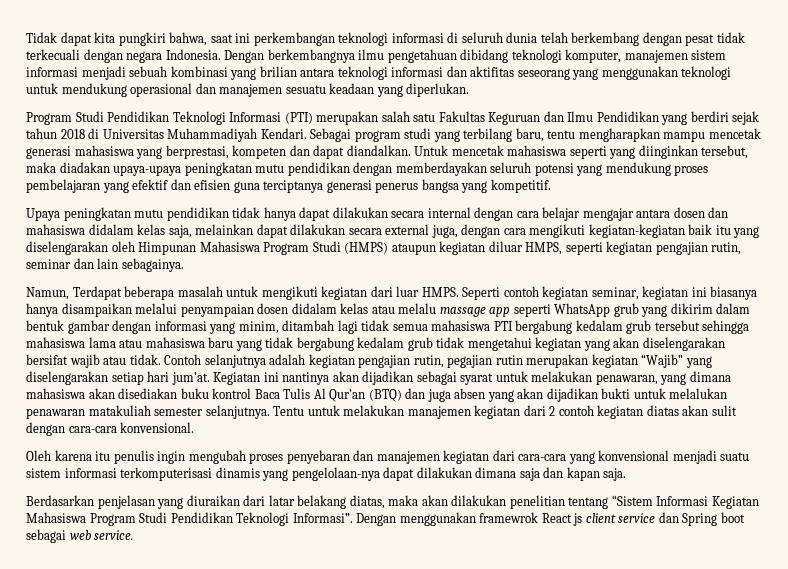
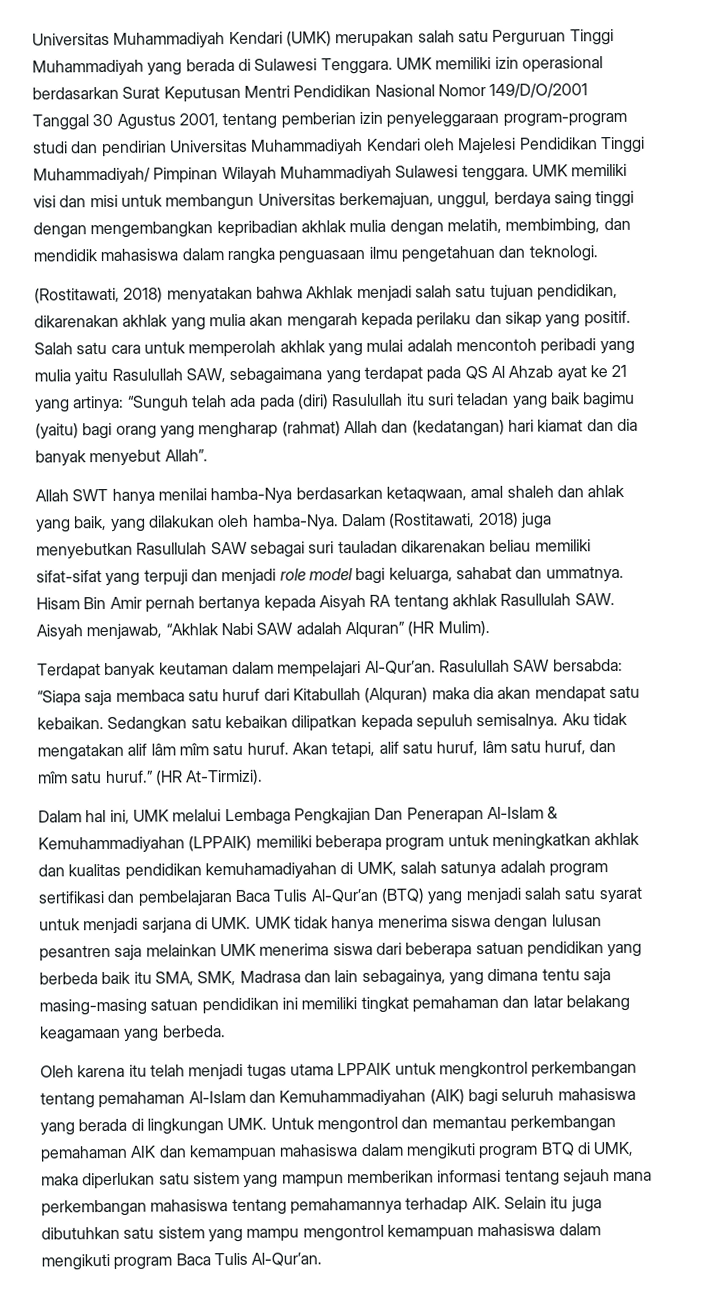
[26,32,745,46] [26,49,727,63] [26,66,732,80] [26,83,470,97] [26,111,760,125] [26,128,761,142] [26,145,749,159] [26,162,709,176] [26,179,551,193] [26,207,729,221] [26,224,760,238] [26,241,742,255] [26,258,184,272] [26,286,758,300] [26,303,751,317] [26,320,750,334] [26,337,725,351] [26,354,712,368] [26,371,731,385] [26,388,728,402] [26,405,737,419] [26,422,195,436] [26,450,750,464] [26,467,627,481] [26,495,759,509] [26,512,745,526] [26,529,134,543] Tidak dapat kita pungkiri bahwa, saat ini perkembangan teknologi informasi di seluruh dunia telah berkembang dengan pesat tidak terkecuali dengan negara Indonesia. Dengan berkembangnya ilmu pengetahuan dibidang teknologi komputer, manajemen sistem informasi menjadi sebuah kombinasi yang brilian antara teknologi informasi dan aktifitas seseorang yang menggunakan teknologi untuk mendukung operasional dan manajemen sesuatu keadaan yang diperlukan. // Program Studi Pendidikan Teknologi Informasi (PTI) merupakan salah satu Fakultas Keguruan dan Ilmu Pendidikan yang berdiri sejak tahun 2018 di Universitas Muhammadiyah Kendari. Sebagai program studi yang terbilang baru, tentu mengharapkan mampu mencetak generasi mahasiswa yang berprestasi, kompeten dan dapat diandalkan. Untuk mencetak mahasiswa seperti yang diinginkan tersebut, maka diadakan upaya-upaya peningkatan mutu pendidikan dengan memberdayakan seluruh potensi yang mendukung proses pembelajaran yang efektif dan efisien guna terciptanya generasi penerus bangsa yang kompetitif. // Upaya peningkatan mutu pendidikan tidak hanya dapat dilakukan secara internal dengan cara belajar mengajar antara dosen dan mahasiswa didalam kelas saja, melainkan dapat dilakukan secara external juga, dengan cara mengikuti kegiatan-kegiatan baik itu yang diselengarakan oleh Himpunan Mahasiswa Program Studi (HMPS) ataupun kegiatan diluar HMPS, seperti kegiatan pengajian rutin, seminar dan lain sebagainya. // Namun, Terdapat beberapa masalah untuk mengikuti kegiatan dari luar HMPS. Seperti contoh kegiatan seminar, kegiatan ini biasanya hanya disampaikan melalui penyampaian dosen didalam kelas atau melalu massage app seperti WhatsApp grub yang dikirim dalam bentuk gambar dengan informasi yang minim, ditambah lagi tidak semua mahasiswa PTI bergabung kedalam grub tersebut sehingga mahasiswa lama atau mahasiswa baru yang tidak bergabung kedalam grub tidak mengetahui kegiatan yang akan diselengarakan bersifat wajib atau tidak. Contoh selanjutnya adalah kegiatan pengajian rutin, pegajian rutin merupakan kegiatan “Wajib” yang diselengarakan setiap hari jum’at. Kegiatan ini nantinya akan dijadikan sebagai syarat untuk melakukan penawaran, yang dimana mahasiswa akan disediakan buku kontrol Baca Tulis Al Qur’an (BTQ) dan juga absen yang akan dijadikan bukti untuk melalukan penawaran matakuliah semester selanjutnya. Tentu untuk melakukan manajemen kegiatan dari 2 contoh kegiatan diatas akan sulit dengan cara-cara konvensional. // Oleh karena itu penulis ingin mengubah proses penyebaran dan manajemen kegiatan dari cara-cara yang konvensional menjadi suatu sistem informasi terkomputerisasi dinamis yang pengelolaan-nya dapat dilakukan dimana saja dan kapan saja. // Berdasarkan penjelasan yang diuraikan dari latar belakang diatas, maka akan dilakukan penelitian tentang “Sistem Informasi Kegiatan Mahasiswa Program Studi Pendidikan Teknologi Informasi”. Dengan menggunakan framewrok React js client service dan Spring boot sebagai web service. -> [32,29,614,49] [32,56,603,77] [32,83,589,103] [32,110,627,131] [33,136,645,158] [33,163,628,185] [33,190,635,211] [33,217,631,239] [33,245,598,265] [34,283,618,304] [34,310,631,331] [34,338,635,358] [34,364,628,386] [35,391,636,413] [35,418,638,440] [35,449,208,467] [35,484,626,505] [35,512,552,533] [36,539,591,560] [36,565,624,587] [36,593,615,613] [36,620,490,641] [37,658,623,680] [37,685,640,707] [37,712,628,733] [37,739,617,761] [37,769,264,786] [38,806,559,826] [38,832,641,854] [38,860,608,880] [38,886,643,907] [39,914,602,935] [39,941,643,962] [39,968,611,987] [39,994,630,1016] [39,1025,226,1043] [40,1060,638,1081] [40,1087,636,1109] [40,1115,616,1136] [40,1141,634,1163] [41,1169,653,1190] [41,1196,602,1217] [41,1223,601,1243] [41,1252,323,1271] Universitas Muhammadiyah Kendari (UMK) merupakan salah satu Perguruan Tinggi Muhammadiyah yang berada di Sulawesi Tenggara. UMK memiliki izin operasional berdasarkan Surat Keputusan Mentri Pendidikan Nasional Nomor 149/D/O/2001 Tanggal 30 Agustus 2001, tentang pemberian izin penyeleggaraan program-program studi dan pendirian Universitas Muhammadiyah Kendari oleh Majelesi Pendidikan Tinggi Muhammadiyah/ Pimpinan Wilayah Muhammadiyah Sulawesi tenggara. UMK memiliki visi dan misi untuk membangun Universitas berkemajuan, unggul, berdaya saing tinggi dengan mengembangkan kepribadian akhlak mulia dengan melatih, membimbing, dan mendidik mahasiswa dalam rangka penguasaan ilmu pengetahuan dan teknologi. // (Rostitawati, 2018) menyatakan bahwa Akhlak menjadi salah satu tujuan pendidikan, dikarenakan akhlak yang mulia akan mengarah kepada perilaku dan sikap yang positif. Salah satu cara untuk memperolah akhlak yang mulai adalah mencontoh peribadi yang mulia yaitu Rasulullah SAW, sebagaimana yang terdapat pada QS Al Ahzab ayat ke 21 yang artinya: “Sunguh telah ada pada (diri) Rasulullah itu suri teladan yang baik bagimu (yaitu) bagi orang yang mengharap (rahmat) Allah dan (kedatangan) hari kiamat dan dia banyak menyebut Allah”. // Allah SWT hanya menilai hamba-Nya berdasarkan ketaqwaan, amal shaleh dan ahlak yang baik, yang dilakukan oleh hamba-Nya. Dalam (Rostitawati, 2018) juga menyebutkan Rasullulah SAW sebagai suri tauladan dikarenakan beliau memiliki sifat-sifat yang terpuji dan menjadi role model bagi keluarga, sahabat dan ummatnya. Hisam Bin Amir pernah bertanya kepada Aisyah RA tentang akhlak Rasullulah SAW. Aisyah menjawab, “Akhlak Nabi SAW adalah Alquran” (HR Mulim). // Terdapat banyak keutaman dalam mempelajari Al-Qur’an. Rasulullah SAW bersabda: “Siapa saja membaca satu huruf dari Kitabullah (Alquran) maka dia akan mendapat satu kebaikan. Sedangkan satu kebaikan dilipatkan kepada sepuluh semisalnya. Aku tidak mengatakan alif lâm mîm satu huruf. Akan tetapi, alif satu huruf, lâm satu huruf, dan mîm satu huruf.” (HR At-Tirmizi). // Dalam hal ini, UMK melalui Lembaga Pengkajian Dan Penerapan Al-Islam & Kemuhammadiyahan (LPPAIK) memiliki beberapa program untuk meningkatkan akhlak dan kualitas pendidikan kemuhamadiyahan di UMK, salah satunya adalah program sertifikasi dan pembelajaran Baca Tulis Al-Qur’an (BTQ) yang menjadi salah satu syarat untuk menjadi sarjana di UMK. UMK tidak hanya menerima siswa dengan lulusan pesantren saja melainkan UMK menerima siswa dari beberapa satuan pendidikan yang berbeda baik itu SMA, SMK, Madrasa dan lain sebagainya, yang dimana tentu saja masing-masing satuan pendidikan ini memiliki tingkat pemahaman dan latar belakang keagamaan yang berbeda. // Oleh karena itu telah menjadi tugas utama LPPAIK untuk mengkontrol perkembangan tentang pemahaman Al-Islam dan Kemuhammadiyahan (AIK) bagi seluruh mahasiswa yang berada di lingkungan UMK. Untuk mengontrol dan memantau perkembangan pemahaman AIK dan kemampuan mahasiswa dalam mengikuti program BTQ di UMK, maka diperlukan satu sistem yang mampun memberikan informasi tentang sejauh mana perkembangan mahasiswa tentang pemahamannya terhadap AIK. Selain itu juga dibutuhkan satu sistem yang mampu mengontrol kemampuan mahasiswa dalam mengikuti program Baca Tulis Al-Qur’an.

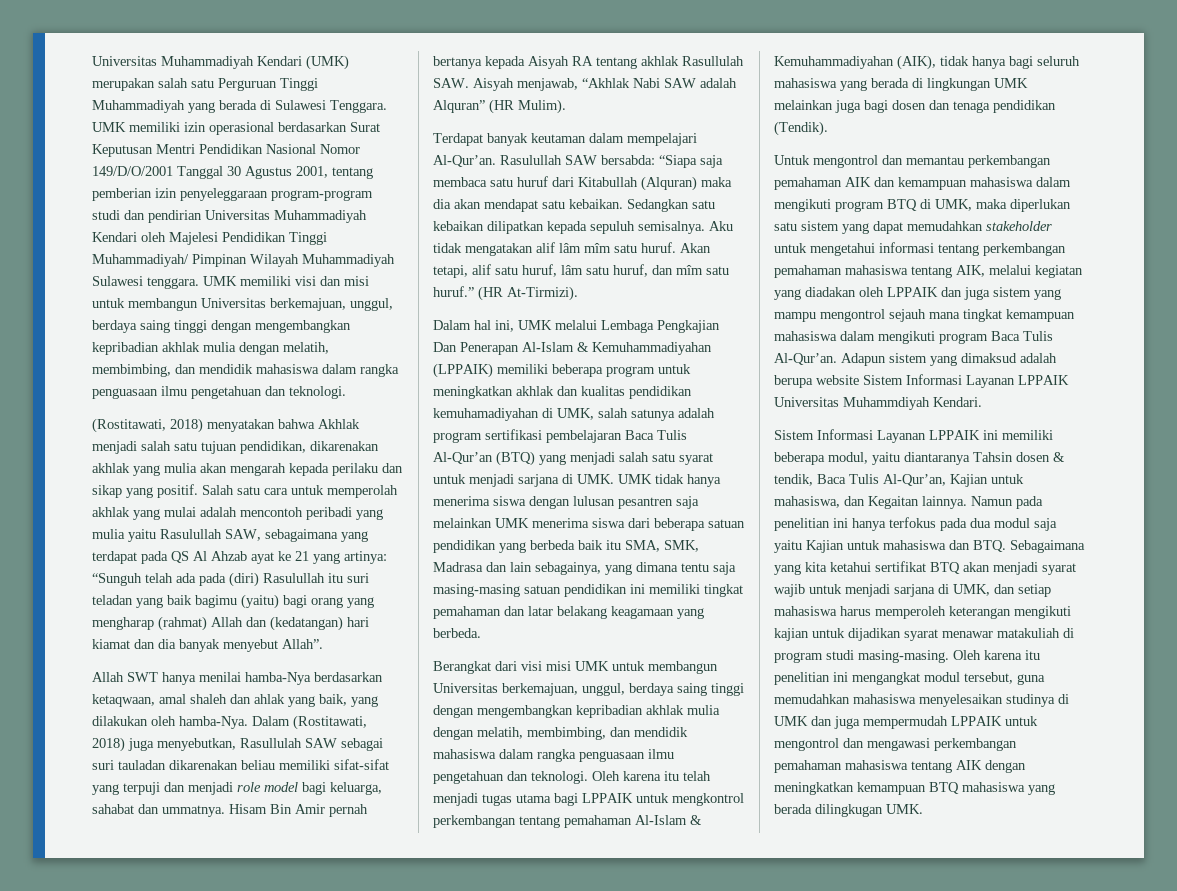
[36,542,133,560] menyebutkan -> [157,738,236,751] menyebutkan,
[107,890,135,903] dan -> (542, 434) none
(226, 1031) none -> [433,661,718,674] [433,683,744,696] [433,705,720,718] [433,727,688,740] [433,749,674,762] [433,771,588,784] Berangkat dari visi misi UMK untuk membangun Universitas berkemajuan, unggul, berdaya saing tinggi dengan mengembangkan kepribadian akhlak mulia dengan melatih, membimbing, dan mendidik mahasiswa dalam rangka penguasaan ilmu pengetahuan dan teknologi.
(334, 1069) none -> [554,793,578,806] bagi
[248,1089,465,1107] dan Kemuhammadiyahan (AIK) -> [690,815,702,825] [774,55,1006,70] & Kemuhammadiyahan (AIK), tidak hanya
[227,1117,268,1131] UMK. -> [994,78,1028,88] [774,100,1056,113] [774,121,828,136] UMK melainkan juga bagi dosen dan tenaga pendidikan (Tendik). //
[281,1169,653,1188] [41,1196,602,1217] [41,1226,155,1240] mampun memberikan informasi tentang sejauh mana perkembangan mahasiswa tentang pemahamannya terhadap AIK. Selain itu juga dibutuhkan satu -> [873,221,1052,234] [774,242,1066,256] [774,265,1083,278] [774,287,990,300] dapat memudahkan stakeholder untuk mengetahui informasi tentang perkembangan pemahaman mahasiswa tentang AIK, melalui kegiatan yang diadakan oleh LPPAIK dan juga
(384, 1233) none -> [889,309,1002,322] sejauh mana tingkat
(323, 1259) none -> [841,353,1057,366] [774,374,1069,388] [774,397,982,410] [774,429,1053,443] [774,452,1065,465] [774,474,1024,487] [774,496,1043,509] [774,517,1057,531] [774,540,1085,553] [774,561,1076,575] [774,584,1051,597] [774,606,1071,619] [774,628,1074,641] [774,650,1040,663] [774,672,1045,685] [774,694,1069,707] [774,716,1038,729] [774,738,1017,751] [774,760,1026,773] [774,782,1055,795] [774,804,923,817] Adapun sistem yang dimaksud adalah berupa website Sistem Informasi Layanan LPPAIK Universitas Muhammdiyah Kendari. // Sistem Informasi Layanan LPPAIK ini memiliki beberapa modul, yaitu diantaranya Tahsin dosen & tendik, Baca Tulis Al-Qur’an, Kajian untuk mahasiswa, dan Kegaitan lainnya. Namun pada penelitian ini hanya terfokus pada dua modul saja yaitu Kajian untuk mahasiswa dan BTQ. Sebagaimana yang kita ketahui sertifikat BTQ akan menjadi syarat wajib untuk menjadi sarjana di UMK, dan setiap mahasiswa harus memperoleh keterangan mengikuti kajian untuk dijadikan syarat menawar matakuliah di program studi masing-masing. Oleh karena itu penelitian ini mengangkat modul tersebut, guna memudahkan mahasiswa menyelesaikan studinya di UMK dan juga mempermudah LPPAIK untuk mengontrol dan mengawasi perkembangan pemahaman mahasiswa tentang AIK dengan meningkatkan kemampuan BTQ mahasiswa yang berada dilingkugan UMK.

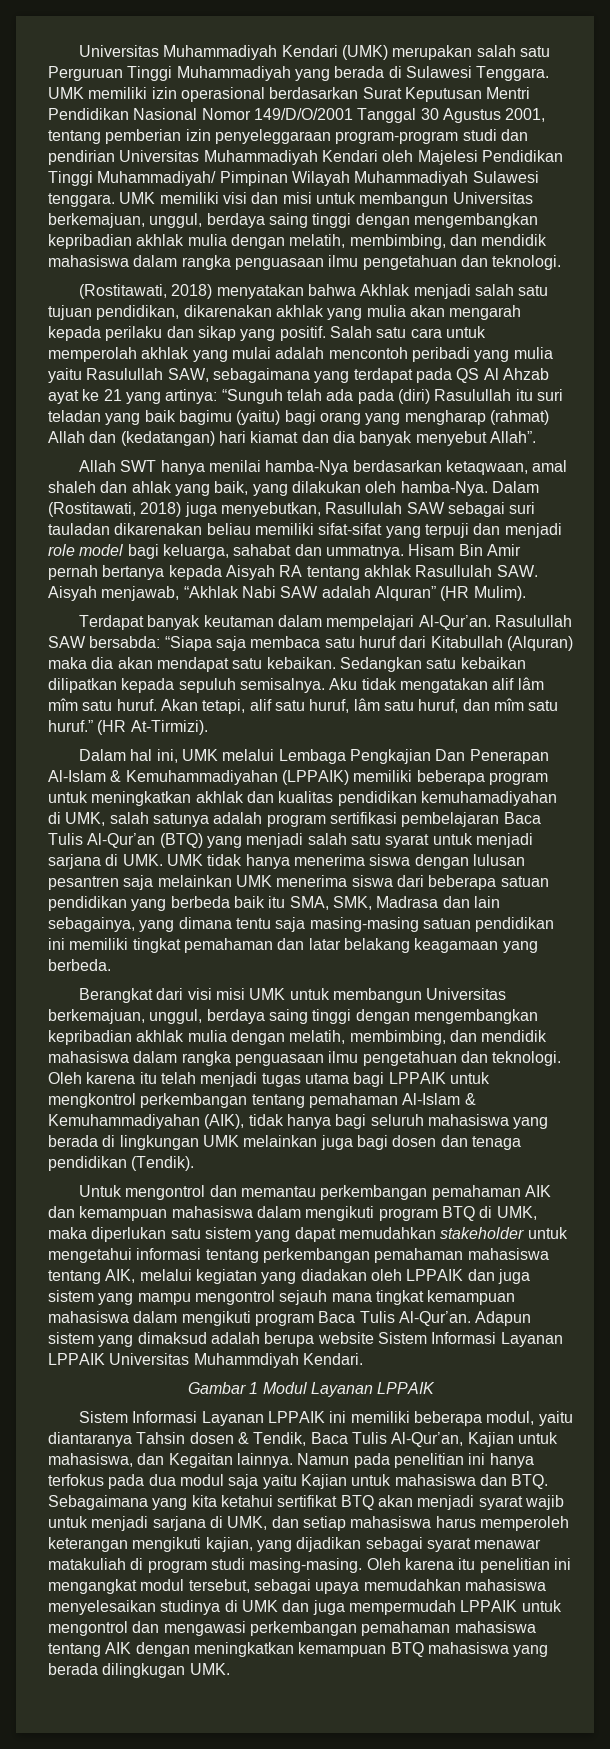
(982, 402) none -> [187,1382,436,1397] // Gambar 1 Modul Layanan LPPAIK
[774,474,813,486] tendik, -> [253,1432,307,1446] Tendik,
[774,628,901,641] kajian untuk dijadikan -> [205,1537,423,1552] kajian, yang dijadikan sebagai
[1017,674,1045,685] guna -> [253,1579,360,1594] sebagai upaya

